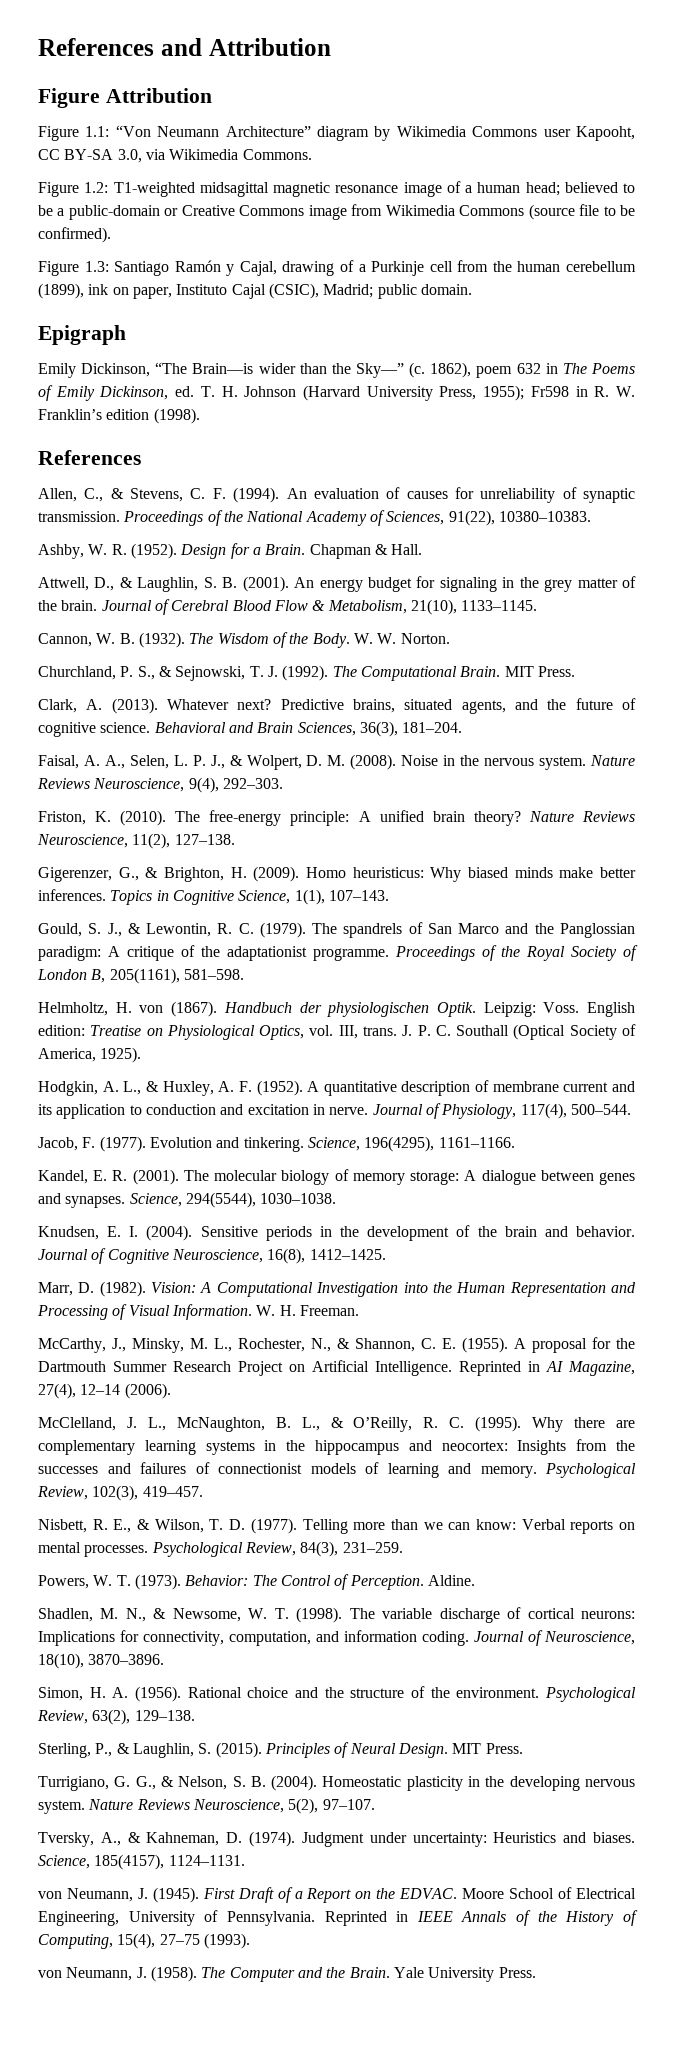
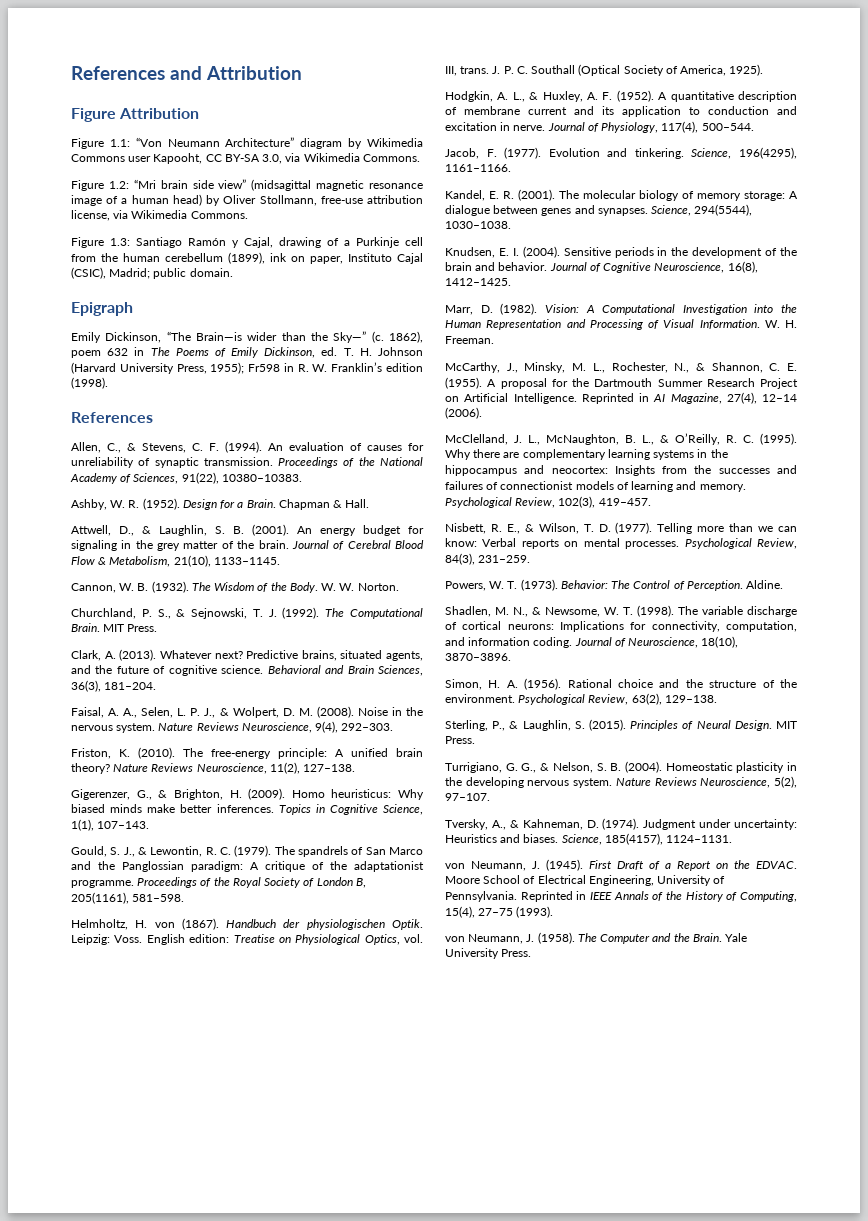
[113,182,269,197] T1-weighted midsagittal -> [133,179,312,191] “Mri brain side view” (midsagittal
[525,182,635,196] [38,204,635,220] [38,227,111,243] head; believed to be a public-domain or Creative Commons image from Wikimedia Commons (source file to be confirmed). -> [172,194,423,206] [71,210,248,221] head) by Oliver Stollmann, free-use attribution license, via Wikimedia Commons.

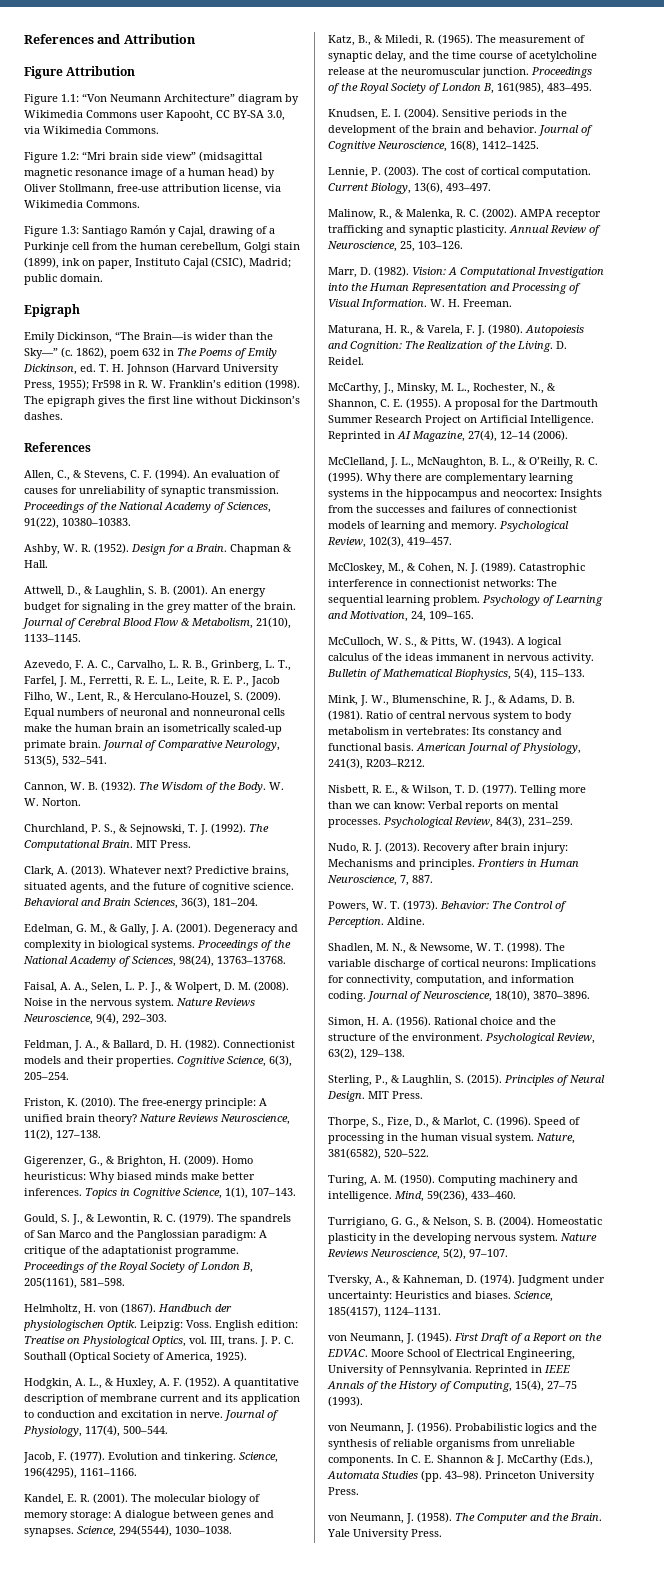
[165,253,223,262] cerebellum -> [180,242,300,253] cerebellum, Golgi stain
(108, 383) none -> [24,396,300,407] [24,412,63,420] The epigraph gives the first line without Dickinson’s dashes.
(280, 561) none -> [24,660,291,671] [24,676,280,687] [24,691,281,703] [24,708,285,719] [24,724,282,735] [24,740,280,751] [24,755,107,767] // Azevedo, F. A. C., Carvalho, L. R. B., Grinberg, L. T., Farfel, J. M., Ferretti, R. E. L., Leite, R. E. P., Jacob Filho, W., Lent, R., & Herculano-Houzel, S. (2009). Equal numbers of neuronal and nonneuronal cells make the human brain an isometrically scaled-up primate brain. Journal of Comparative Neurology, 513(5), 532–541.
(157, 686) none -> [24,923,298,935] [24,940,291,951] [23,955,286,967] // Edelman, G. M., & Gally, J. A. (2001). Degeneracy and complexity in biological systems. Proceedings of the National Academy of Sciences, 98(24), 13763–13768.
(394, 727) none -> [24,1039,295,1051] [24,1055,292,1067] [24,1072,69,1080] // Feldman, J. A., & Ballard, D. H. (1982). Connectionist models and their properties. Cognitive Science, 6(3), 205–254.
(511, 225) none -> [328,34,585,46] [328,51,597,62] [328,67,592,78] [328,82,592,94] // Katz, B., & Miledi, R. (1965). The measurement of synaptic delay, and the time course of acetylcholine release at the neuromuscular junction. Proceedings of the Royal Society of London B, 161(985), 483–495.
(511, 282) none -> [328,166,591,178] [328,182,491,194] [328,208,601,220] [328,225,601,236] [327,241,463,252] // Lennie, P. (2003). The cost of cortical computation. Current Biology, 13(6), 493–497. // Malinow, R., & Malenka, R. C. (2002). AMPA receptor trafficking and synaptic plasticity. Annual Review of Neuroscience, 25, 103–126.
(494, 340) none -> [328,324,584,336] [328,341,567,352] [328,357,364,365] // Maturana, H. R., & Varela, F. J. (1980). Autopoiesis and Cognition: The Realization of the Living. D. Reidel.
(651, 502) none -> [328,562,585,574] [328,579,557,587] [328,595,603,606] [328,611,474,622] [328,636,562,648] [328,653,594,664] [327,668,585,680] [328,695,575,706] [328,710,572,722] [328,727,562,738] [328,743,581,754] [328,758,425,770] // McCloskey, M., & Cohen, N. J. (1989). Catastrophic interference in connectionist networks: The sequential learning problem. Psychology of Learning and Motivation, 24, 109–165. // McCulloch, W. S., & Pitts, W. (1943). A logical calculus of the ideas immanent in nervous activity. Bulletin of Mathematical Biophysics, 5(4), 115–133. // Mink, J. W., Blumenschine, R. J., & Adams, D. B. (1981). Ratio of central nervous system to body metabolism in vertebrates: Its constancy and functional basis. American Journal of Physiology, 241(3), R203–R212.
(531, 559) none -> [328,842,568,854] [328,859,579,870] [327,875,433,886] // Nudo, R. J. (2013). Recovery after brain injury: Mechanisms and principles. Frontiers in Human Neuroscience, 7, 887.
(475, 740) none -> [328,1116,580,1128] [328,1133,575,1144] [328,1148,429,1160] [328,1174,578,1186] [328,1190,516,1202] // Thorpe, S., Fize, D., & Marlot, C. (1996). Speed of processing in the human visual system. Nature, 381(6582), 520–522. // Turing, A. M. (1950). Computing machinery and intelligence. Mind, 59(236), 433–460.
(554, 912) none -> [328,1422,597,1434] [328,1439,575,1450] [328,1454,593,1466] [327,1470,595,1482] [328,1487,359,1495] // von Neumann, J. (1956). Probabilistic logics and the synthesis of reliable organisms from unreliable components. In C. E. Shannon & J. McCarthy (Eds.), Automata Studies (pp. 43–98). Princeton University Press.

